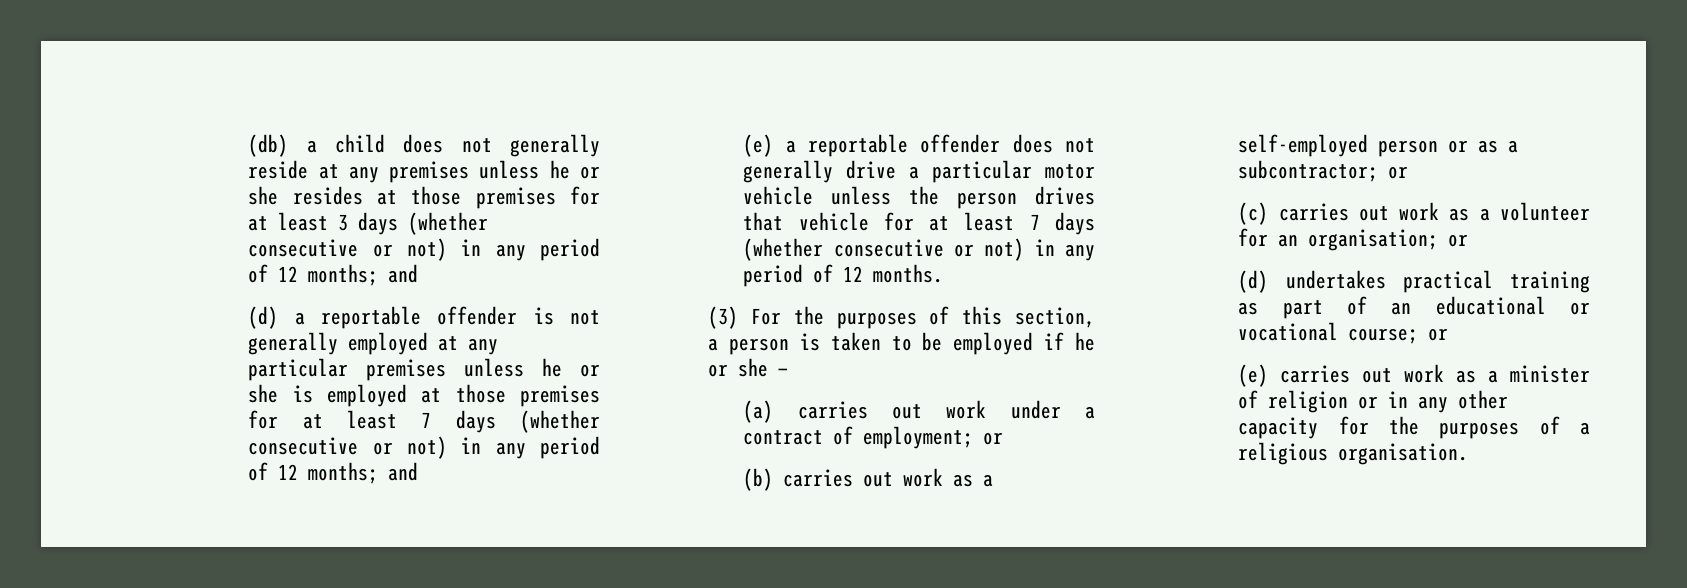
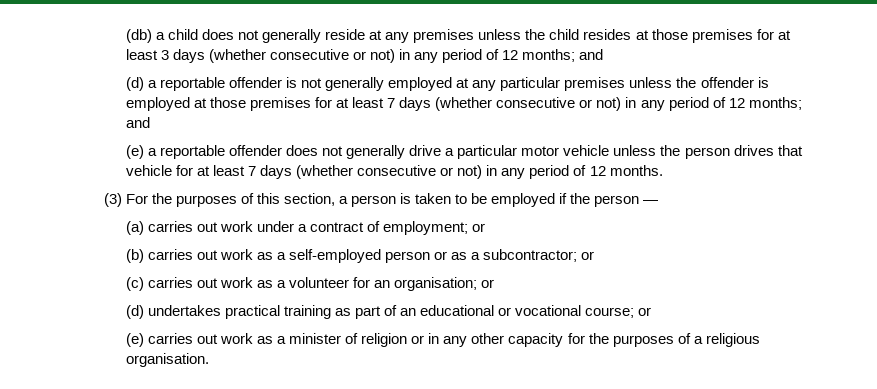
[549,160,600,179] [248,186,279,205] he or she -> [525,29,580,40] the child
[542,358,600,377] [248,384,279,403] he or she -> [676,77,754,88] the offender
[1075,332,1095,351] [708,358,769,377] he or she -> [570,193,640,207] the person

